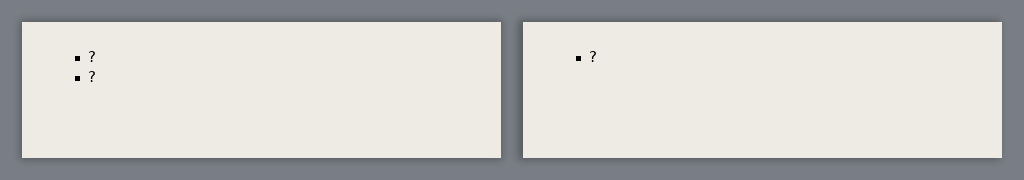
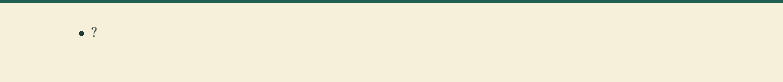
[88,51,97,62] [88,71,97,82] [589,51,598,62] ? // ? // ? -> [91,27,98,37] ?

